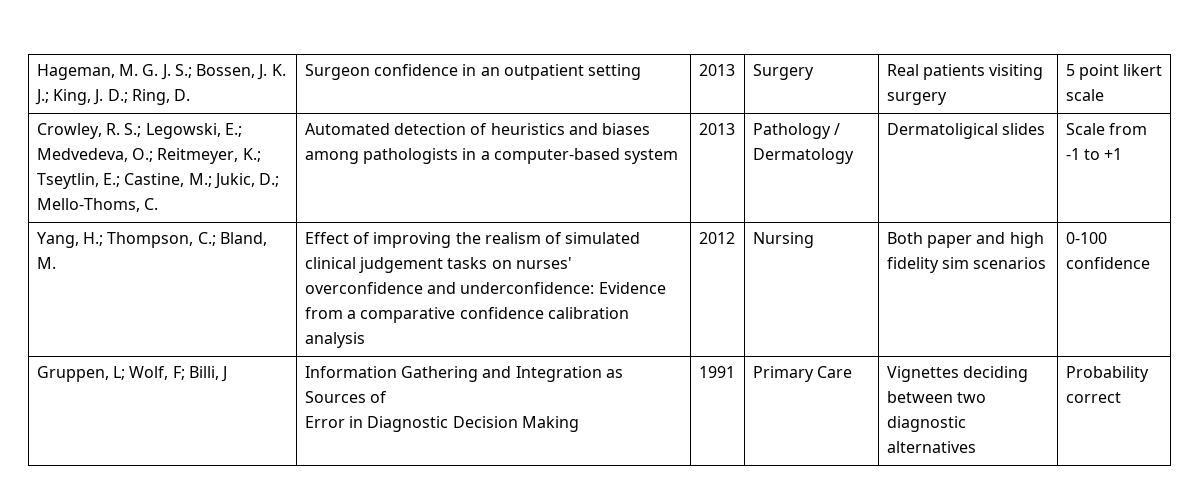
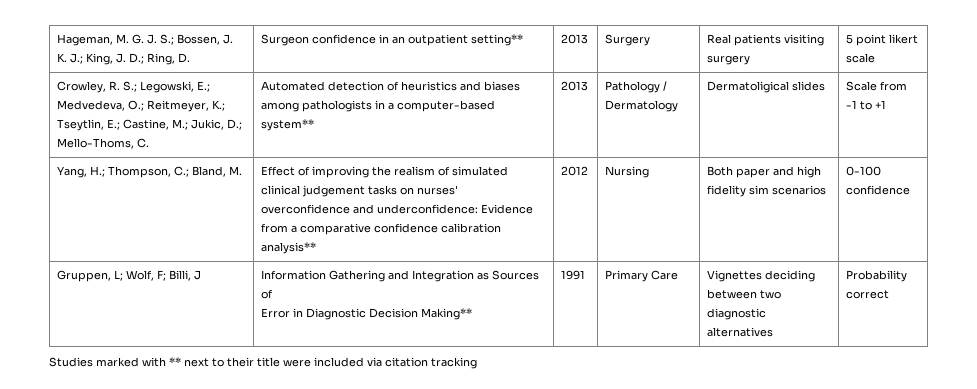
[588,64,642,80] setting -> [471,34,524,46] setting**
[624,149,679,164] system -> [261,119,315,131] system**
[304,332,365,348] analysis -> [261,242,317,254] analysis**
[521,416,579,432] Making -> [421,308,473,320] Making**
(1121, 397) none -> [49,357,477,369] // Studies marked with ** next to their title were included via citation tracking

